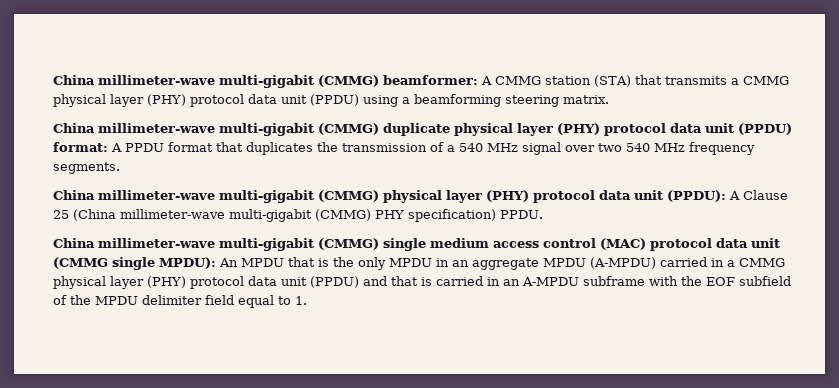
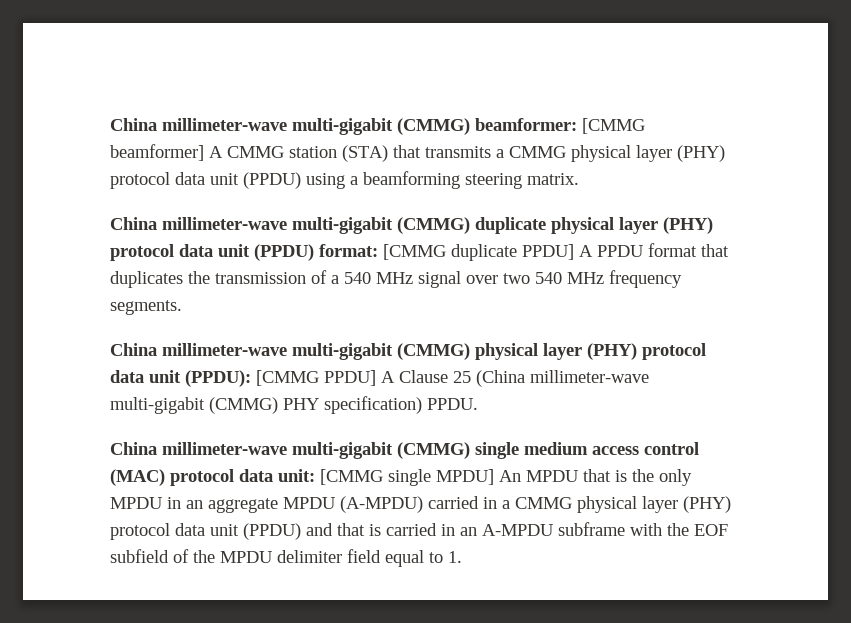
(478, 80) none -> [582,118,645,134] [110,144,204,161] [CMMG beamformer]
(108, 147) none -> [383,244,574,261] [CMMG duplicate PPDU]
(726, 196) none -> [256,370,376,386] [CMMG PPDU]
[751,238,780,248] [53,257,216,270] unit (CMMG single MPDU): -> [278,469,494,486] unit: [CMMG single MPDU]

